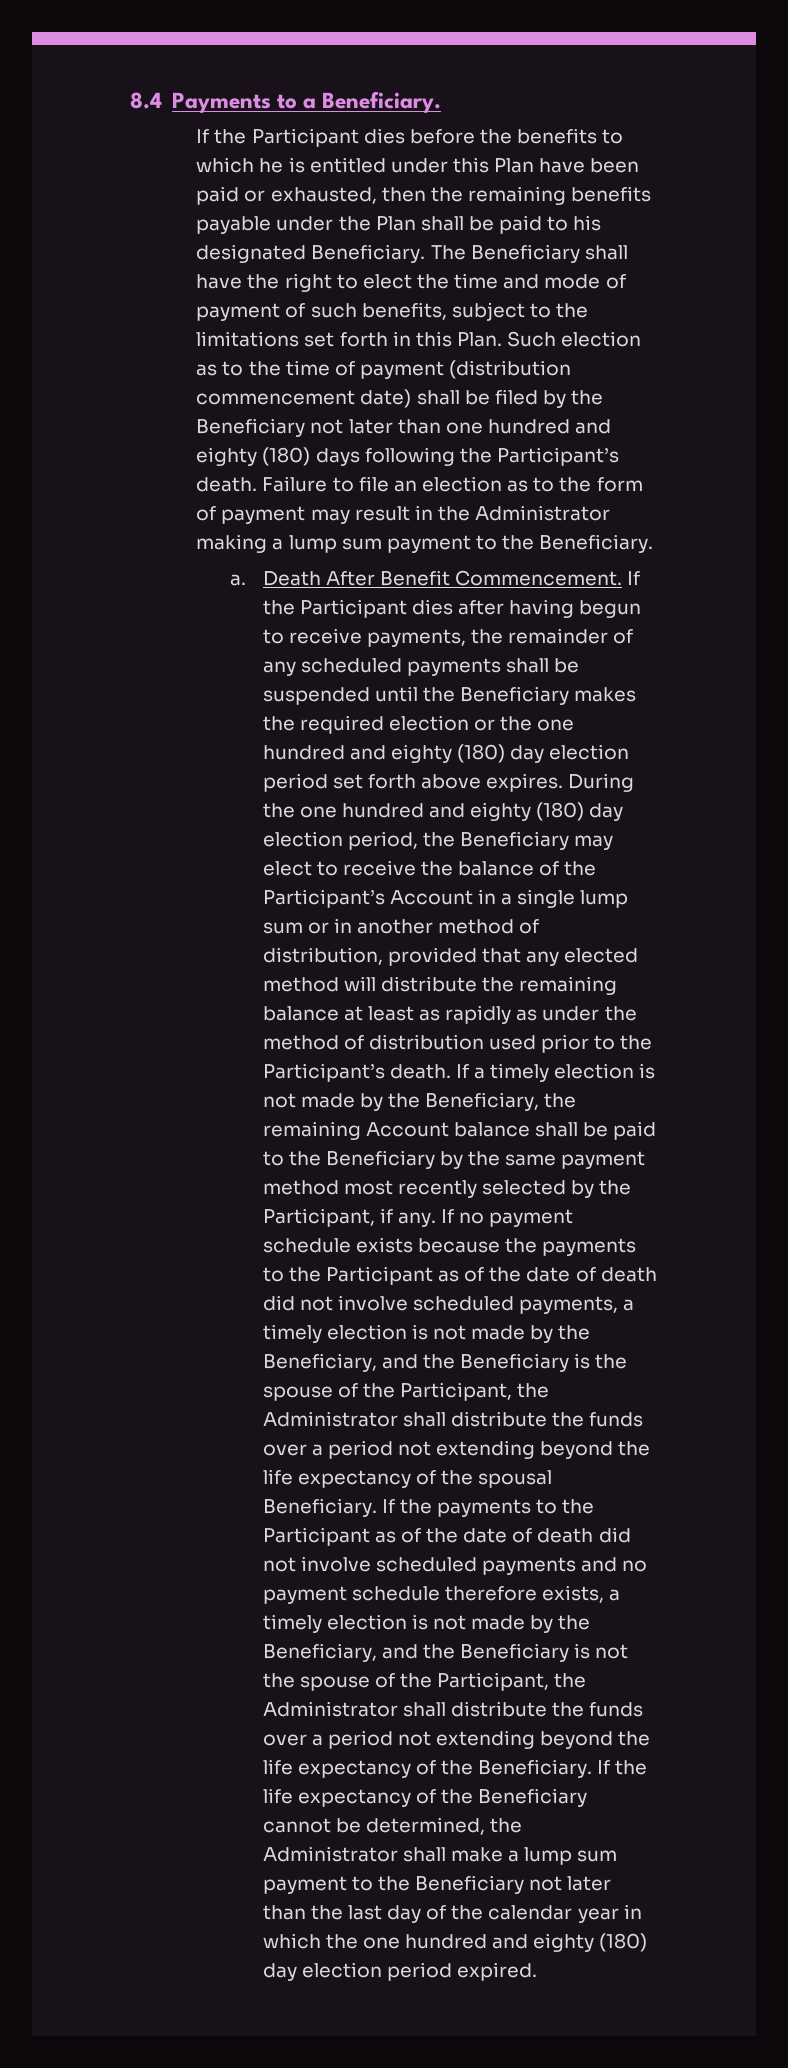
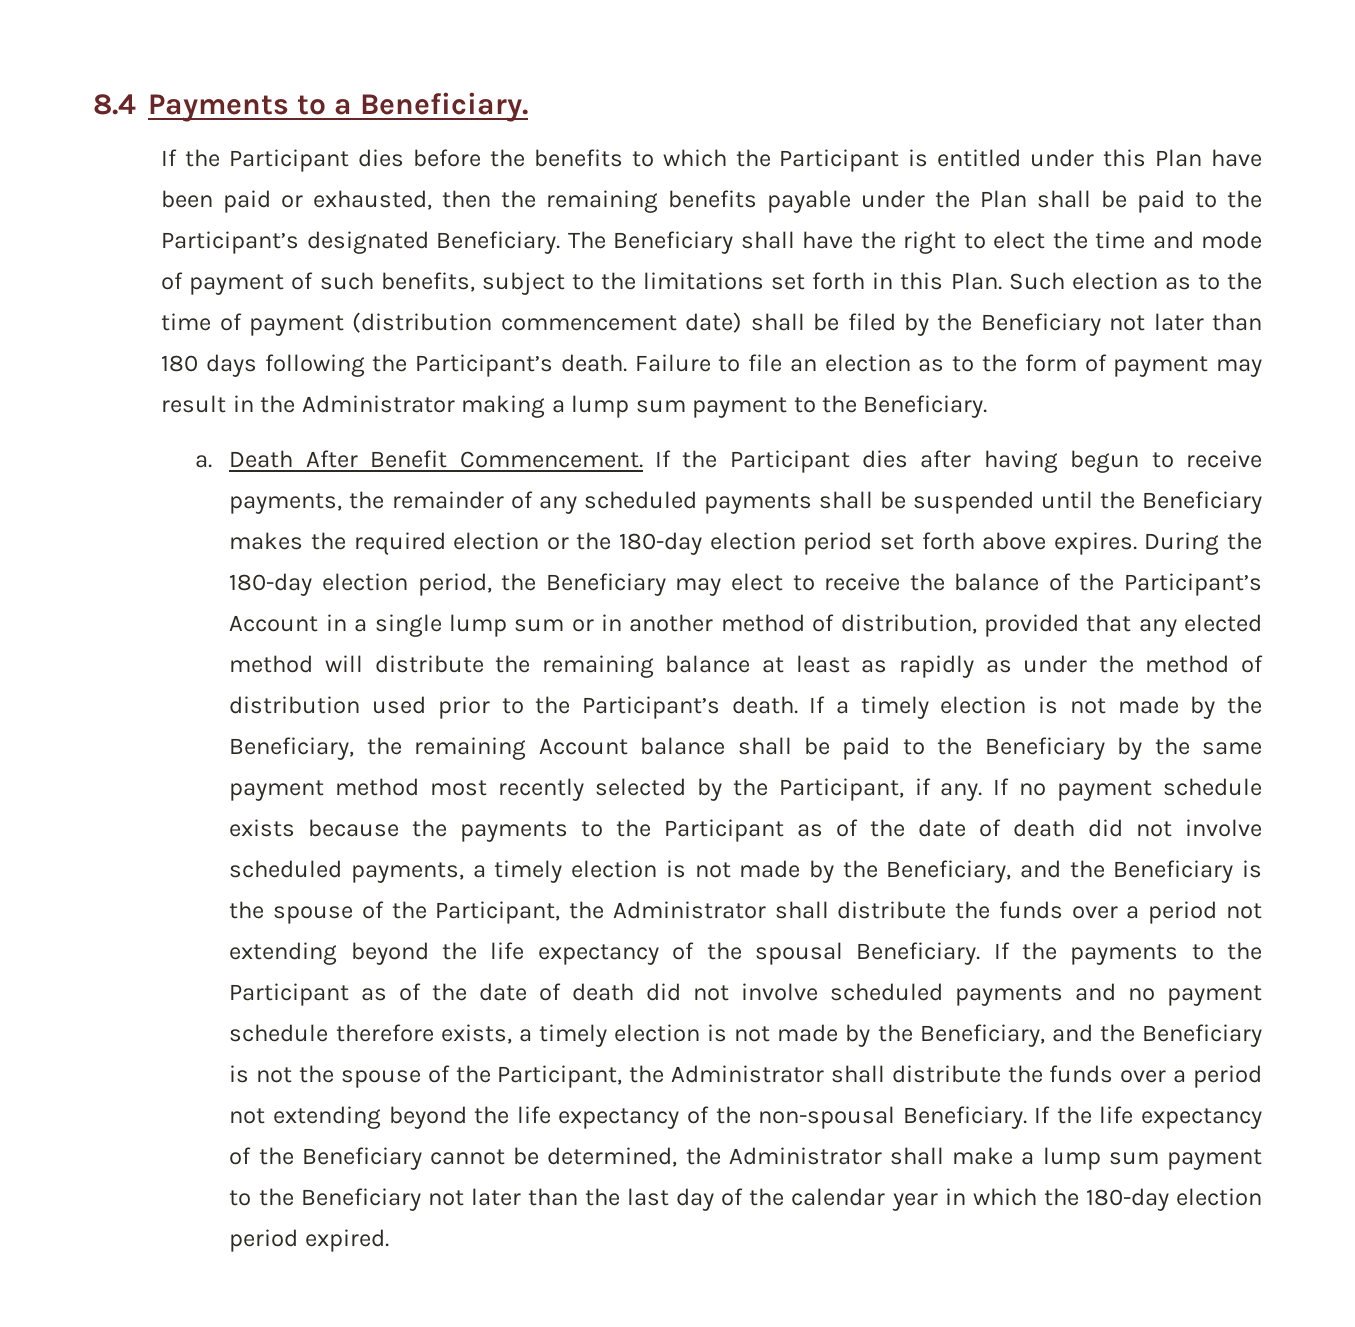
[259,158,284,173] he -> [735,149,900,172] the Participant
[573,215,602,231] his -> [1227,190,1262,208] [161,231,300,254] the Participant’s
[445,419,612,434] [196,447,311,466] one hundred and eighty (180) -> [161,355,199,372] 180
[537,719,575,731] [262,744,545,763] one hundred and eighty (180) day -> [619,532,703,555] 180-day
[299,802,624,821] one hundred and eighty (180) day -> [229,573,313,596] 180-day
(474, 1767) none -> [758,1106,896,1129] non-spousal
[362,1933,648,1952] [262,1963,297,1981] one hundred and eighty (180) day -> [1085,1188,1169,1211] 180-day

